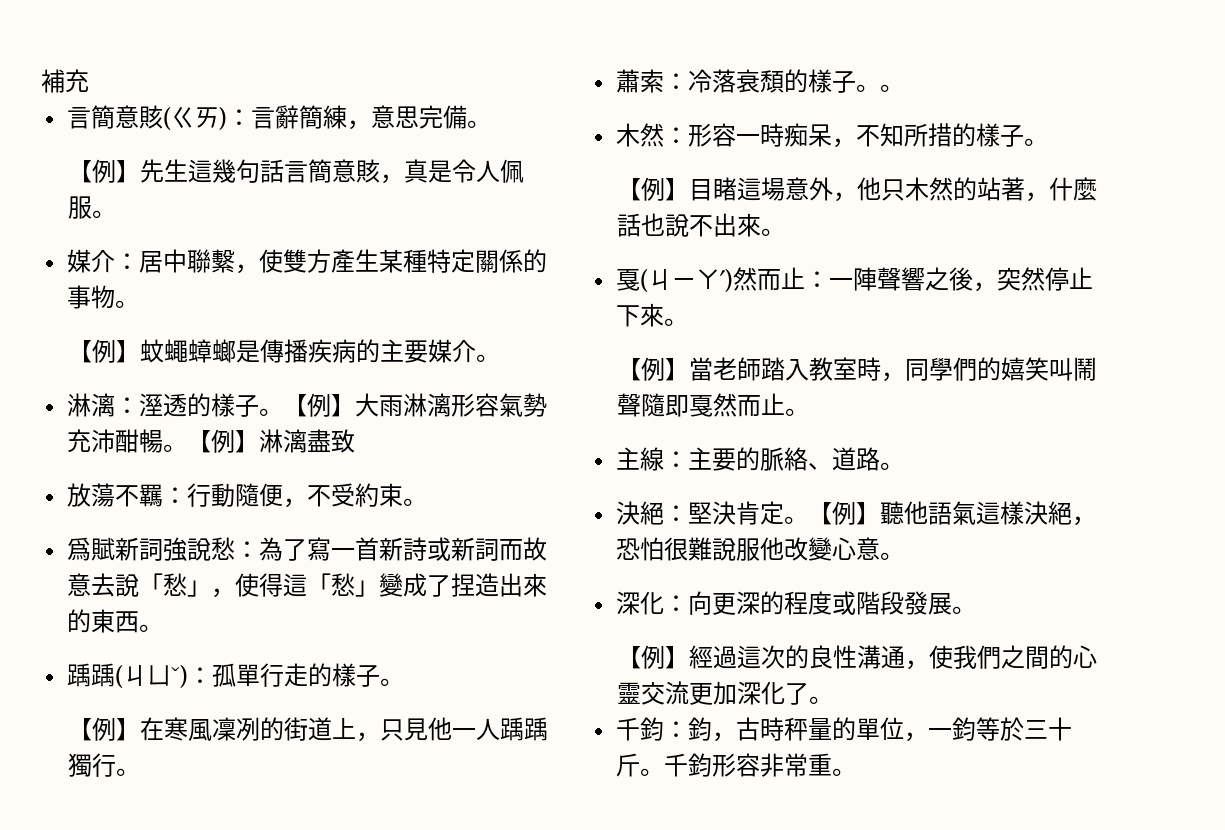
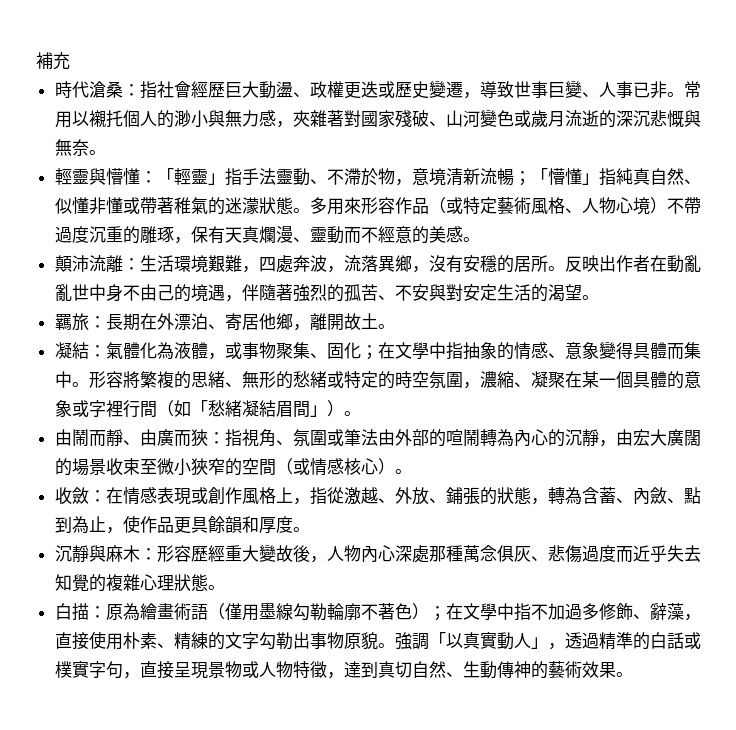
[67,105,492,130] [67,159,524,184] [67,196,116,219] [67,249,548,274] [67,285,140,309] [67,339,500,363] [67,393,548,417] [67,429,356,453] [67,483,428,508] [67,537,548,561] [67,573,548,598] [67,609,164,633] [67,663,405,688] [67,717,548,742] [67,753,140,777] [616,69,905,93] [616,123,1049,148] [616,177,1097,202] [616,213,785,237] [616,267,1094,292] [616,303,689,327] [616,357,1097,382] [616,393,809,417] [616,447,905,471] [616,501,1097,526] [616,537,905,561] [616,591,977,615] [616,645,1097,670] [616,681,833,705] [616,717,1073,742] [616,753,833,777] 言簡意賅(ㄍㄞ)：言辭簡練，意思完備。 // 【例】先生這幾句話言簡意賅，真是令人佩服。 // 媒介：居中聯繫，使雙方產生某種特定關係的事物。 // 【例】蚊蠅蟑螂是傳播疾病的主要媒介。 // 淋漓：溼透的樣子。【例】大雨淋漓形容氣勢充沛酣暢。【例】淋漓盡致 // 放蕩不羈：行動隨便，不受約束。 // 爲賦新詞強說愁：為了寫一首新詩或新詞而故意去說「愁」，使得這「愁」變成了捏造出來的東西。 // 踽踽(ㄐㄩˇ)：孤單行走的樣子。 // 【例】在寒風凜冽的街道上，只見他一人踽踽獨行。 // 蕭索：冷落衰頹的樣子。。 // 木然：形容一時痴呆，不知所措的樣子。 // 【例】目睹這場意外，他只木然的站著，什麼話也說不出來。 // 戛(ㄐㄧㄚˊ)然而止：一陣聲響之後，突然停止下來。 // 【例】當老師踏入教室時，同學們的嬉笑叫鬧聲隨即戛然而止。 // 主線：主要的脈絡、道路。 // 決絕：堅決肯定。【例】聽他語氣這樣決絕，恐怕很難說服他改變心意。 // 深化：向更深的程度或階段發展。 // 【例】經過這次的良性溝通，使我們之間的心靈交流更加深化了。 // 千鈞：鈞，古時秤量的單位，一鈞等於三十斤。千鈞形容非常重 -> [54,80,701,99] [54,109,701,128] [54,139,106,156] [54,168,701,186] [54,197,701,215] [54,226,480,244] [54,255,701,273] [54,284,599,302] [54,313,395,331] [54,341,701,360] [54,371,701,389] [54,400,361,418] [54,429,701,447] [54,458,412,476] [54,487,701,505] [54,515,310,534] [54,544,701,563] [54,574,225,592] [54,603,701,621] [54,631,701,650] [54,661,616,679] 時代滄桑：指社會經歷巨大動盪、政權更迭或歷史變遷，導致世事巨變、人事已非。常用以襯托個人的渺小與無力感，夾雜著對國家殘破、山河變色或歲月流逝的深沉悲慨與無奈。 // 輕靈與懵懂：「輕靈」指手法靈動、不滯於物，意境清新流暢；「懵懂」指純真自然、似懂非懂或帶著稚氣的迷濛狀態。多用來形容作品（或特定藝術風格、人物心境）不帶過度沉重的雕琢，保有天真爛漫、靈動而不經意的美感。 // 顛沛流離：生活環境艱難，四處奔波，流落異鄉，沒有安穩的居所。反映出作者在動亂亂世中身不由己的境遇，伴隨著強烈的孤苦、不安與對安定生活的渴望。 // 羈旅：長期在外漂泊、寄居他鄉，離開故土。 // 凝結：氣體化為液體，或事物聚集、固化；在文學中指抽象的情感、意象變得具體而集中。形容將繁複的思緒、無形的愁緒或特定的時空氛圍，濃縮、凝聚在某一個具體的意象或字裡行間（如「愁緒凝結眉間」）。 // 由鬧而靜、由廣而狹：指視角、氛圍或筆法由外部的喧鬧轉為內心的沉靜，由宏大廣闊的場景收束至微小狹窄的空間（或情感核心）。 // 收斂：在情感表現或創作風格上，指從激越、外放、鋪張的狀態，轉為含蓄、內斂、點到為止，使作品更具餘韻和厚度。 // 沉靜與麻木：形容歷經重大變故後，人物內心深處那種萬念俱灰、悲傷過度而近乎失去知覺的複雜心理狀態。 // 白描：原為繪畫術語（僅用墨線勾勒輪廓不著色）；在文學中指不加過多修飾、辭藻，直接使用朴素、精練的文字勾勒出事物原貌。強調「以真實動人」，透過精準的白話或樸實字句，直接呈現景物或人物特徵，達到真切自然、生動傳神的藝術效果

